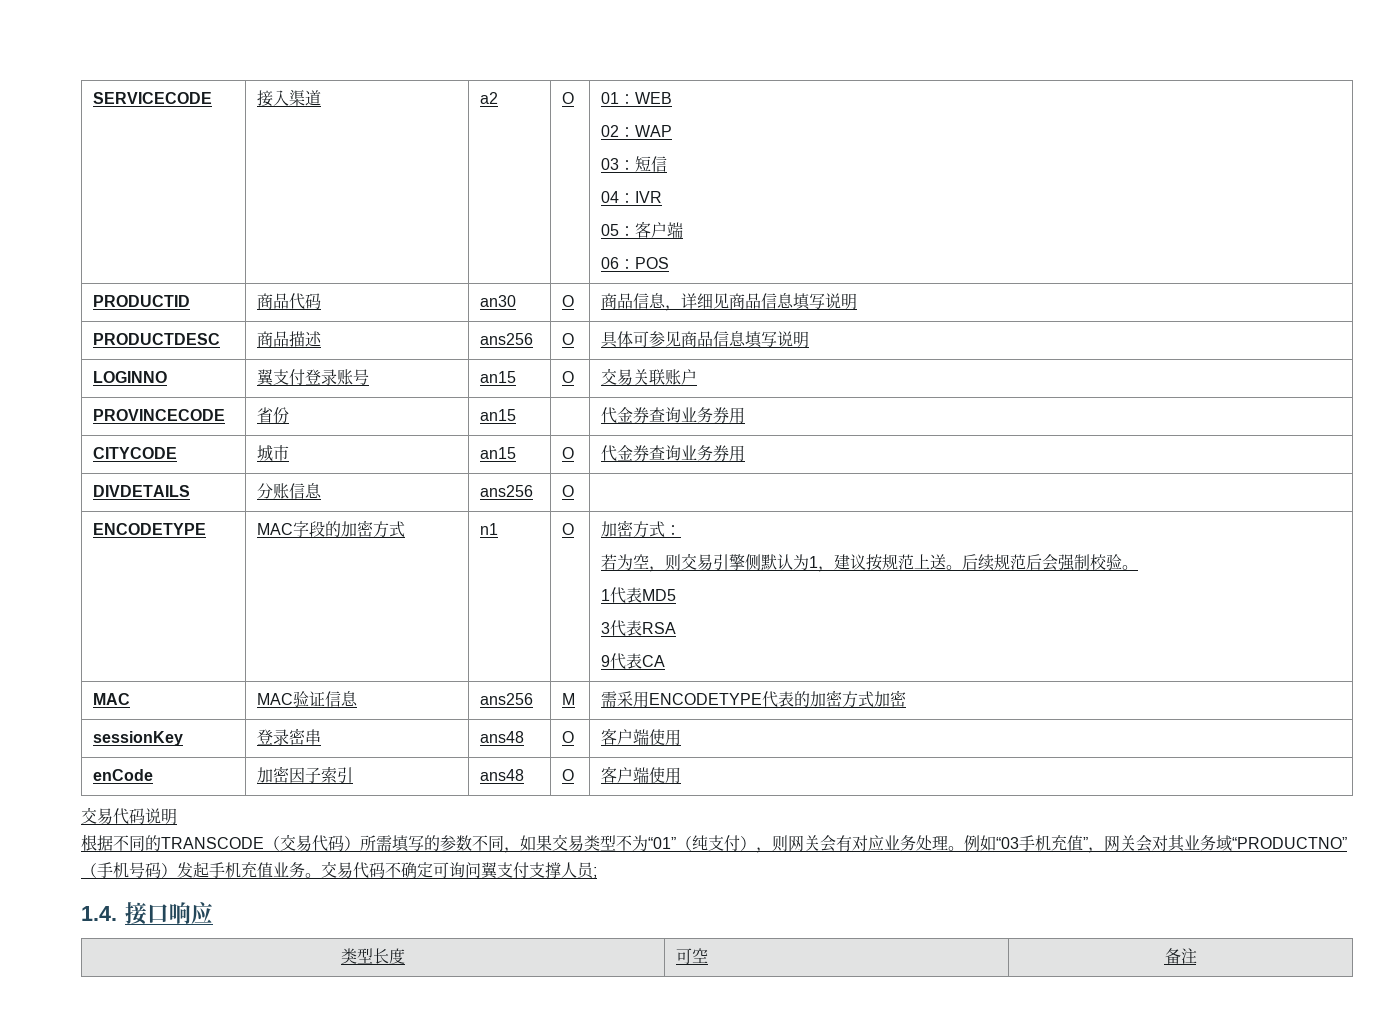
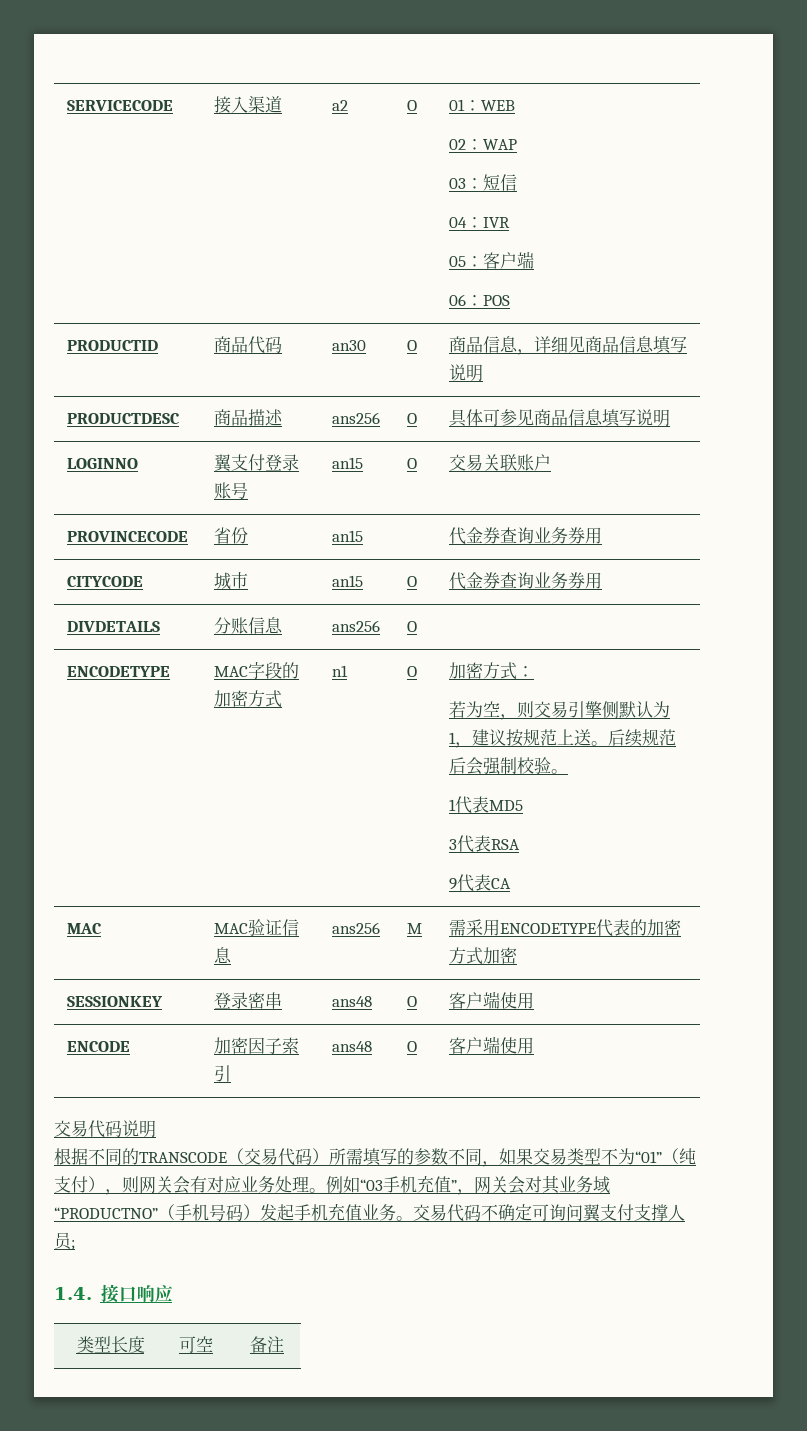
[92,731,183,746] sessionKey -> [66,996,163,1007] SESSIONKEY
[92,769,153,781] enCode -> [66,1041,130,1052] ENCODE

